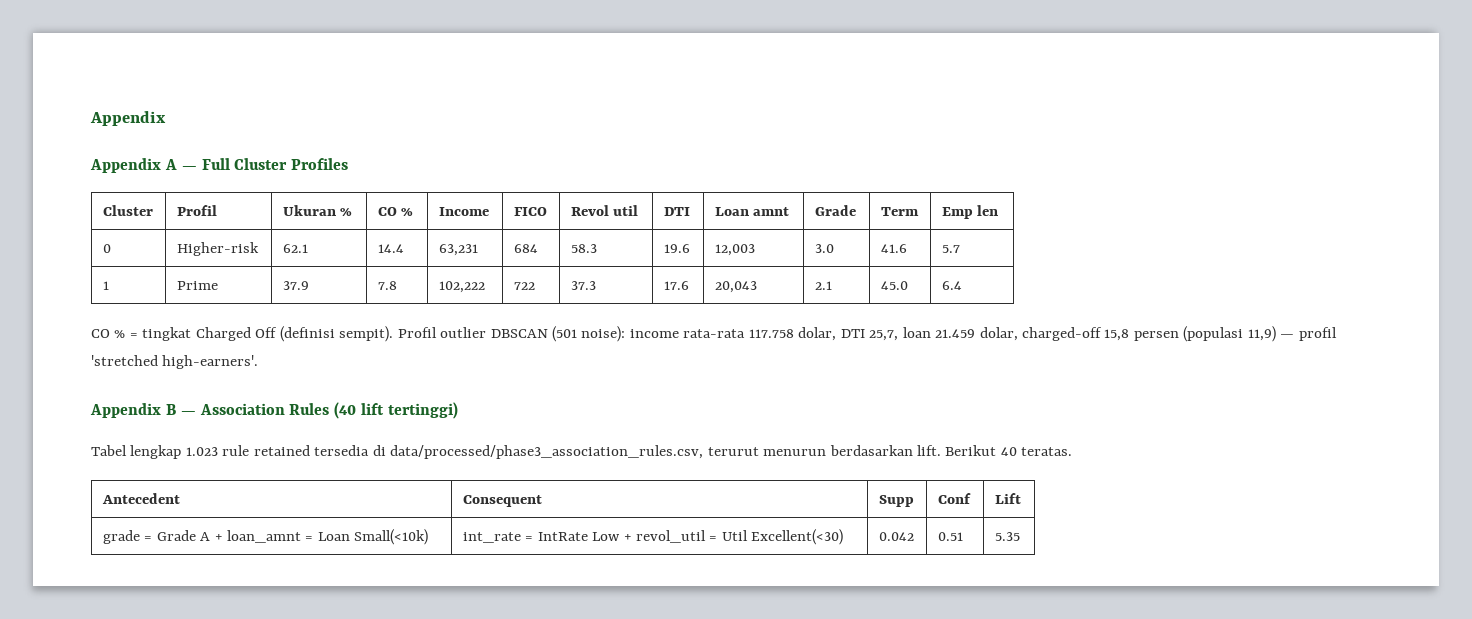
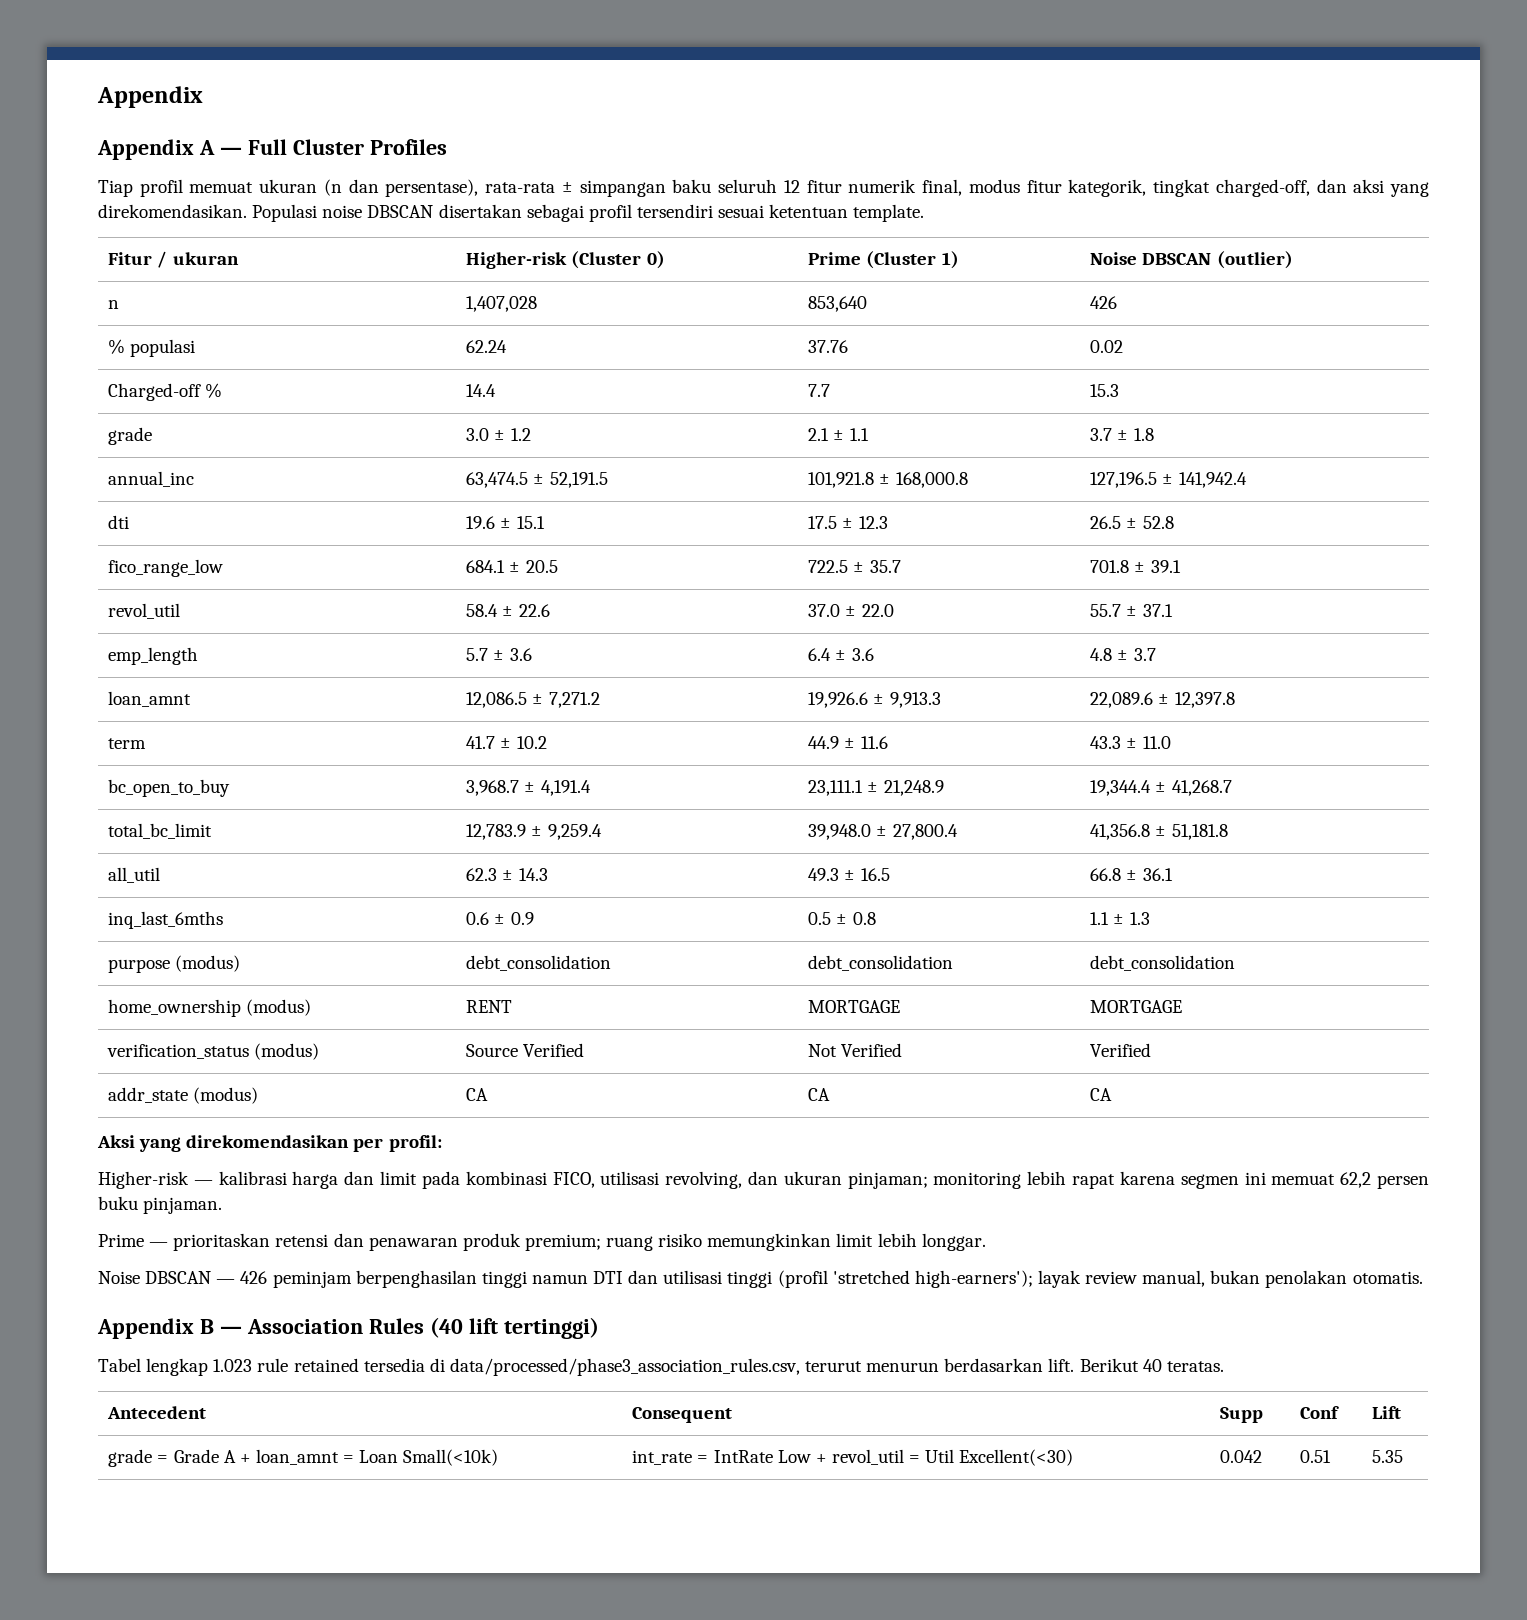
[102,205,153,216] [176,205,217,216] [282,205,353,216] [377,207,414,216] [438,207,489,216] [513,207,547,216] [570,205,639,216] [663,207,690,216] [714,207,790,216] [814,205,856,216] [880,207,919,216] [941,205,999,219] [102,244,111,253] [176,242,259,256] [282,244,308,253] [377,244,404,253] [438,244,478,256] [513,244,538,253] [570,244,597,253] [663,244,690,253] [714,244,755,256] [814,244,834,253] [880,244,907,253] [941,245,960,253] [102,281,109,290] [176,281,218,290] [282,281,309,290] [377,281,397,290] [438,281,485,293] [513,282,535,290] [570,281,596,290] [663,281,689,290] [714,281,757,293] [814,281,832,290] [880,281,908,290] [941,281,962,290] [91,326,1337,342] [91,355,259,369] // Cluster | Profil | Ukuran % | CO % | Income | FICO | Revol util | DTI | Loan amnt | Grade | Term | Emp len // 0 | Higher-risk | 62.1 | 14.4 | 63,231 | 684 | 58.3 | 19.6 | 12,003 | 3.0 | 41.6 | 5.7 // 1 | Prime | 37.9 | 7.8 | 102,222 | 722 | 37.3 | 17.6 | 20,043 | 2.1 | 45.0 | 6.4 // CO % = tingkat Charged Off (definisi sempit). Profil outlier DBSCAN (501 noise): income rata-rata 117.758 dolar, DTI 25,7, loan 21.459 dolar, charged-off 15,8 persen (populasi 11,9) — profil 'stretched high-earners'. -> [98,179,1429,197] [98,204,925,222] [108,251,239,268] [466,251,665,269] [808,251,959,269] [1090,251,1293,269] [108,300,120,309] [466,296,538,312] [808,296,868,312] [1090,296,1118,309] [108,339,196,357] [466,340,508,353] [808,340,849,353] [1090,340,1124,353] [108,383,223,401] [466,384,497,397] [808,384,831,397] [1090,384,1120,397] [108,427,153,445] [466,428,531,441] [808,428,869,441] [1090,428,1154,441] [108,471,195,487] [466,472,608,488] [808,472,968,488] [1090,472,1247,488] [108,515,130,529] [466,516,545,529] [808,516,888,529] [1090,516,1174,529] [108,559,224,577] [466,560,558,573] [808,560,901,573] [1090,560,1181,573] [108,603,181,619] [466,604,550,617] [808,604,894,617] [1090,604,1173,617] [108,647,199,665] [466,648,532,661] [808,648,874,661] [1090,648,1156,661] [108,691,192,707] [466,692,600,708] [808,692,941,708] [1090,692,1235,708] [108,738,147,749] [466,736,547,749] [808,736,888,749] [1090,736,1171,749] [108,779,231,797] [466,780,591,796] [808,780,944,796] [1090,780,1232,796] [108,823,213,839] [466,824,602,840] [808,824,958,840] [1090,824,1228,840] [108,867,161,883] [466,868,548,881] [808,868,890,881] [1090,868,1173,881] [108,911,224,929] [466,912,534,925] [808,912,876,925] [1090,912,1150,925] [108,955,241,973] [466,955,612,971] [808,955,954,971] [1090,955,1236,971] [108,999,312,1017] [466,1000,513,1013] [808,1000,901,1013] [1090,1000,1183,1013] [107,1043,320,1060] [466,1043,585,1057] [808,1043,903,1057] [1090,1043,1152,1057] [108,1087,259,1104] [466,1088,489,1101] [808,1088,831,1101] [1090,1088,1113,1101] [97,1135,442,1152] [98,1171,1429,1189] [98,1196,223,1214] [98,1233,986,1251] [98,1270,1423,1288] // Tiap profil memuat ukuran (n dan persentase), rata-rata ± simpangan baku seluruh 12 fitur numerik final, modus fitur kategorik, tingkat charged-off, dan aksi yang direkomendasikan. Populasi noise DBSCAN disertakan sebagai profil tersendiri sesuai ketentuan template. // Fitur / ukuran | Higher-risk (Cluster 0) | Prime (Cluster 1) | Noise DBSCAN (outlier) // n | 1,407,028 | 853,640 | 426 // % populasi | 62.24 | 37.76 | 0.02 // Charged-off % | 14.4 | 7.7 | 15.3 // grade | 3.0 ± 1.2 | 2.1 ± 1.1 | 3.7 ± 1.8 // annual_inc | 63,474.5 ± 52,191.5 | 101,921.8 ± 168,000.8 | 127,196.5 ± 141,942.4 // dti | 19.6 ± 15.1 | 17.5 ± 12.3 | 26.5 ± 52.8 // fico_range_low | 684.1 ± 20.5 | 722.5 ± 35.7 | 701.8 ± 39.1 // revol_util | 58.4 ± 22.6 | 37.0 ± 22.0 | 55.7 ± 37.1 // emp_length | 5.7 ± 3.6 | 6.4 ± 3.6 | 4.8 ± 3.7 // loan_amnt | 12,086.5 ± 7,271.2 | 19,926.6 ± 9,913.3 | 22,089.6 ± 12,397.8 // term | 41.7 ± 10.2 | 44.9 ± 11.6 | 43.3 ± 11.0 // bc_open_to_buy | 3,968.7 ± 4,191.4 | 23,111.1 ± 21,248.9 | 19,344.4 ± 41,268.7 // total_bc_limit | 12,783.9 ± 9,259.4 | 39,948.0 ± 27,800.4 | 41,356.8 ± 51,181.8 // all_util | 62.3 ± 14.3 | 49.3 ± 16.5 | 66.8 ± 36.1 // inq_last_6mths | 0.6 ± 0.9 | 0.5 ± 0.8 | 1.1 ± 1.3 // purpose (modus) | debt_consolidation | debt_consolidation | debt_consolidation // home_ownership (modus) | RENT | MORTGAGE | MORTGAGE // verification_status (modus) | Source Verified | Not Verified | Verified // addr_state (modus) | CA | CA | CA // Aksi yang direkomendasikan per profil: // Higher-risk — kalibrasi harga dan limit pada kombinasi FICO, utilisasi revolving, dan ukuran pinjaman; monitoring lebih rapat karena segmen ini memuat 62,2 persen buku pinjaman. // Prime — prioritaskan retensi dan penawaran produk premium; ruang risiko memungkinkan limit lebih longgar. // Noise DBSCAN — 426 peminjam berpenghasilan tinggi namun DTI dan utilisasi tinggi (profil 'stretched high-earners'); layak review manual, bukan penolakan otomatis.

